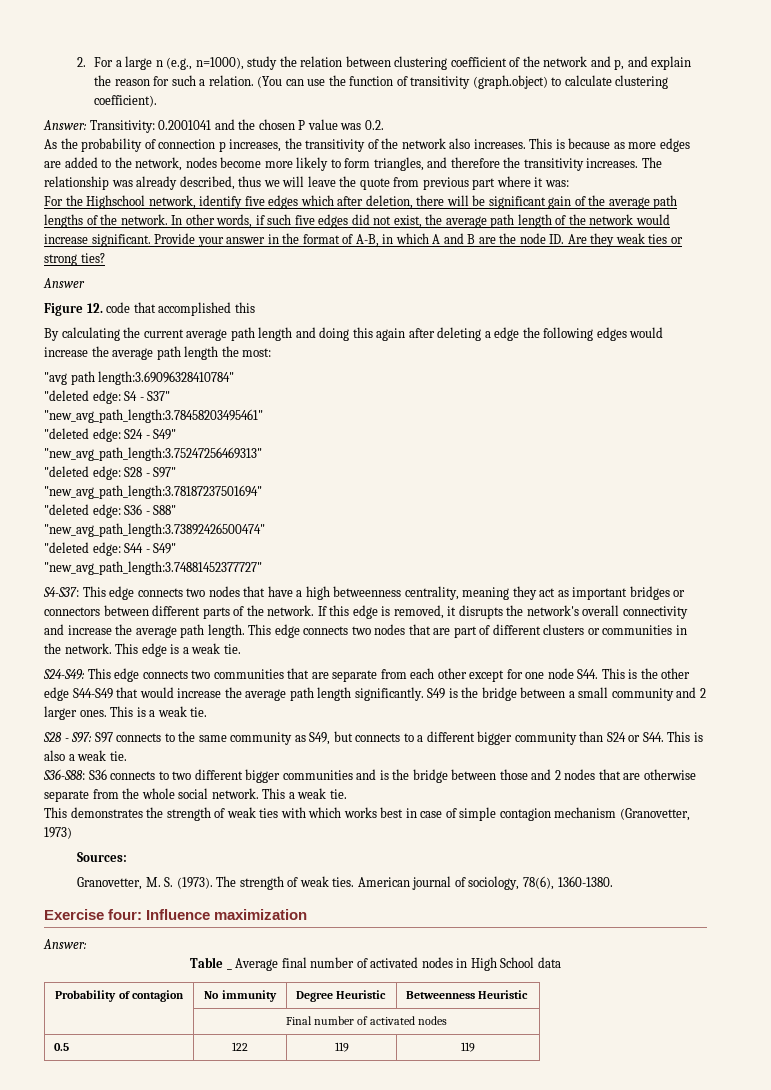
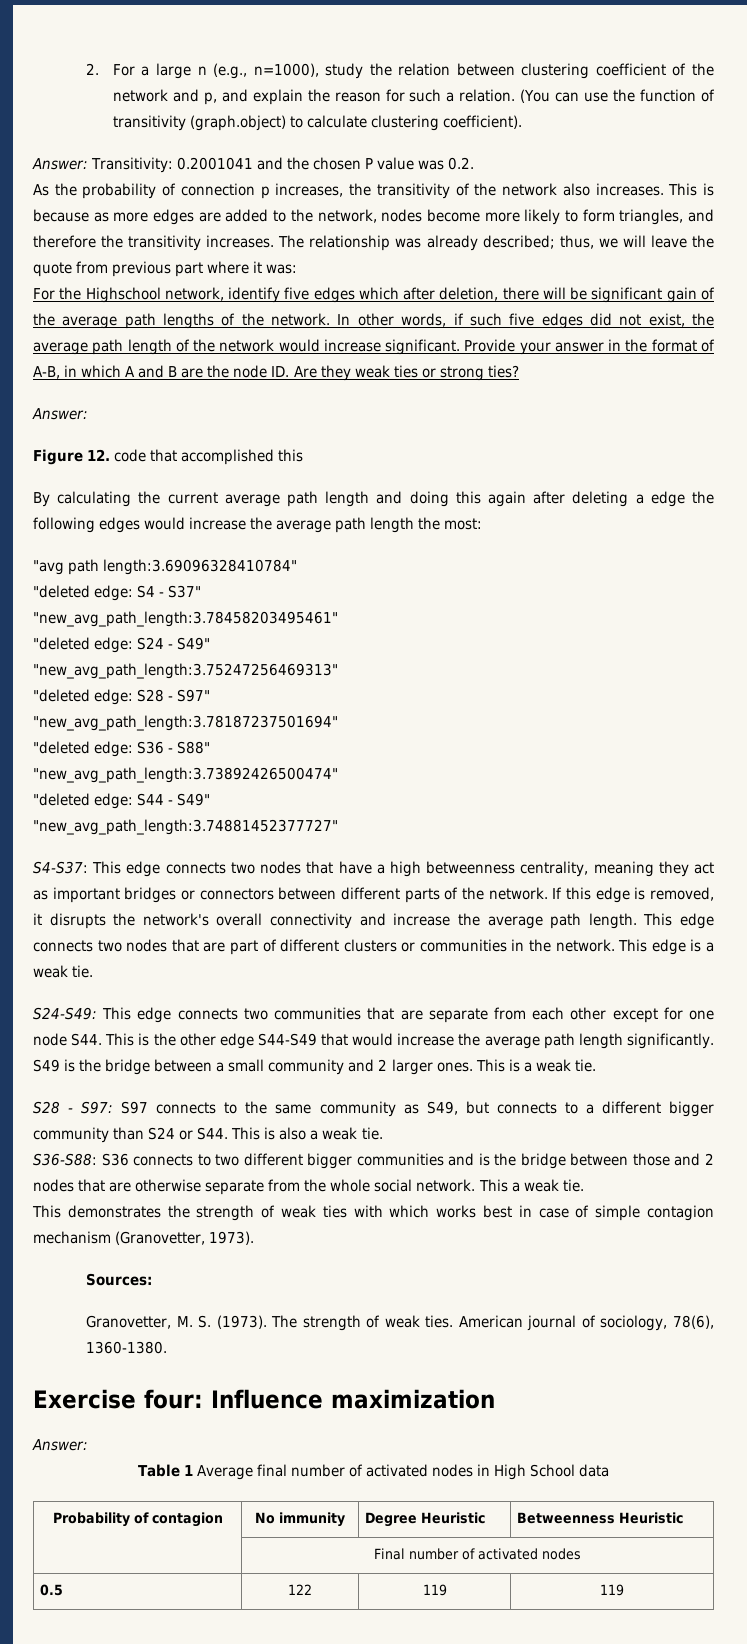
[179,176,262,190] described, thus -> [482,235,594,249] described; thus,
[43,278,85,288] Answer -> [32,408,88,420] Answer:
[44,827,72,839] 1973) -> [209,1231,255,1245] 1973).
[226,968,232,970] _ -> [183,1465,193,1476] 1

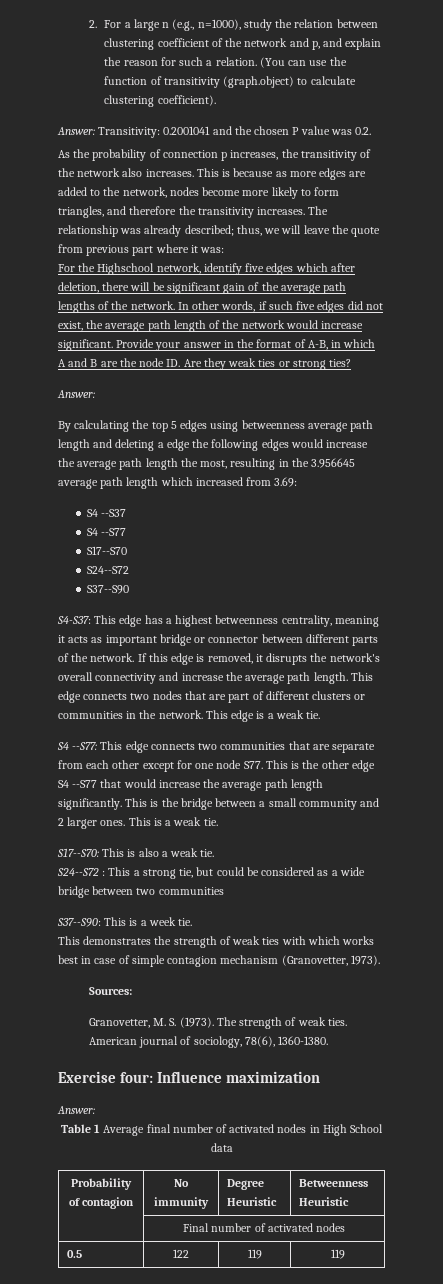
[33,449,304,465] [33,491,566,507] Figure 12. code that accomplished this // By calculating the current average path length and doing this again after -> [58,420,374,432] [58,439,113,451] By calculating the top 5 edges using betweenness average path length and
[444,518,483,530] [33,559,298,575] [33,585,202,601] [33,611,338,627] [33,637,211,653] [33,663,338,679] [33,689,211,705] [33,715,338,731] [33,741,211,757] [33,767,338,783] [33,793,211,809] [33,819,338,835] [33,861,714,877] [33,887,274,903] most: // "avg path length:3.69096328410784" // "deleted edge: S4 - S37" // "new_avg_path_length:3.78458203495461" // "deleted edge: S24 - S49" // "new_avg_path_length:3.75247256469313" // "deleted edge: S28 - S97" // "new_avg_path_length:3.78187237501694" // "deleted edge: S36 - S88" // "new_avg_path_length:3.73892426500474" // "deleted edge: S44 - S49" // "new_avg_path_length:3.74881452377727" // S4-S37: This edge connects two nodes that have a high betweenness centrality, meaning they act as important bridges or connectors -> [200,458,356,470] [58,477,298,489] [86,509,126,517] [86,528,126,536] [86,546,127,555] [86,566,129,574] [86,585,129,594] [57,615,379,627] [58,634,259,646] most, resulting in the 3.956645 average path length which increased from 3.69: // S4 --S37 // S4 --S77 // S17--S70 // S24--S72 // S37--S90 // S4-S37: This edge has a highest betweenness centrality, meaning it acts as important bridge or connector
[33,1007,97,1020] S24-S49: -> [57,742,98,750] S4 --S77:
[71,1033,103,1046] S44. -> [243,761,263,769] S77.
[257,1033,317,1046] S44-S49 -> [58,780,98,788] S4 --S77
[33,1059,60,1072] S49 -> [125,798,148,807] This
[33,1101,714,1117] [33,1127,229,1143] S28 - S97: S97 connects to the same community as S49, but connects to a different bigger community than S24 or S44. -> [57,848,99,857] S17--S70:
[33,1153,714,1169] [33,1179,559,1195] S36-S88: S36 connects to two different bigger communities and is the bridge between those and 2 nodes that are otherwise separate from the whole social network. This a weak -> [57,867,365,879] [58,886,224,898] [57,917,176,927] S24--S72 : This a strong tie, but could be considered as a wide bridge between two communities // S37--S90: This is a week

